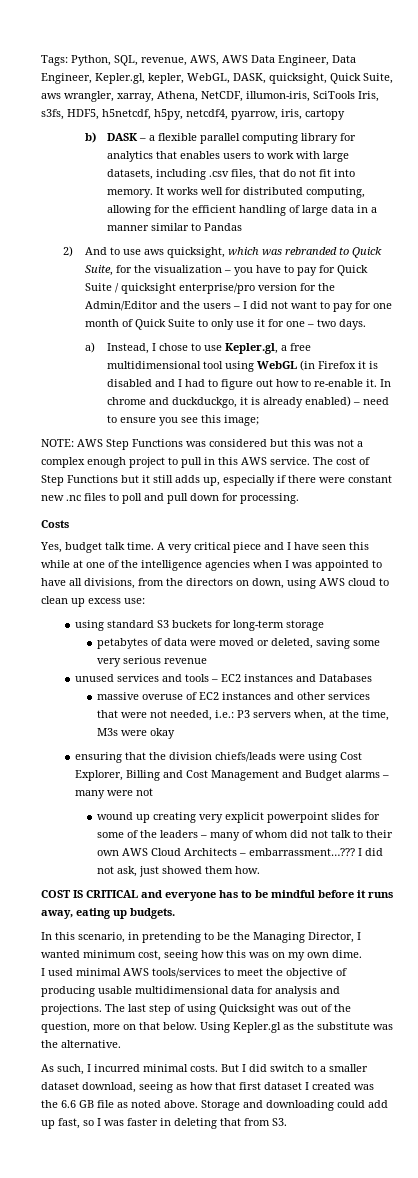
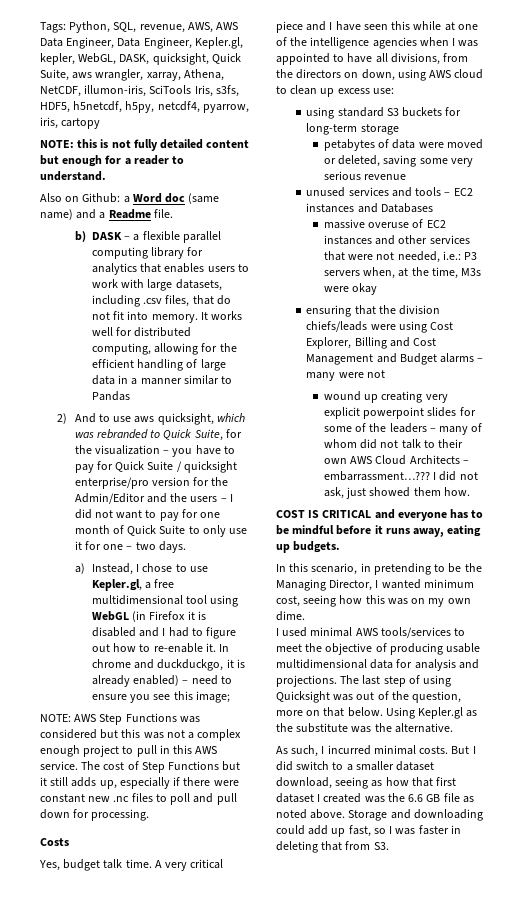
(345, 114) none -> [40,139,250,151] [40,155,185,167] [40,171,106,181] [40,193,220,204] [40,209,173,220] // NOTE: this is not fully detailed content but enough for a reader to understand. // Also on Github: a Word doc (same name) and a Readme file.

